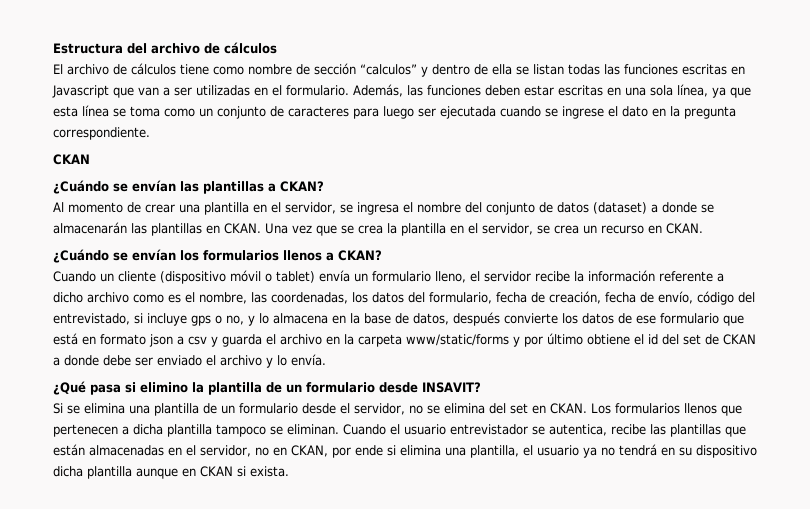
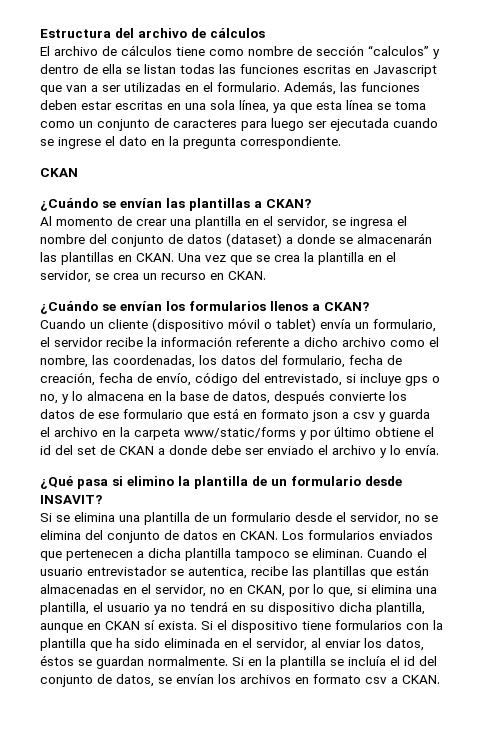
[372,271,466,283] formulario lleno, -> [373,319,436,332] formulario,
[168,294,181,303] es -> (425, 343) none
[510,403,528,414] set -> [107,530,218,543] conjunto de datos
[684,403,717,414] llenos -> [379,530,433,540] enviados
[355,445,383,456] ende -> [313,584,353,597] lo que,
[87,466,132,479] plantilla -> [376,602,425,615] plantilla,
[237,466,289,477] si exista. -> [144,620,443,633] [40,638,424,651] [40,655,437,669] [40,674,440,687] sí exista. Si el dispositivo tiene formularios con la plantilla que ha sido eliminada en el servidor, al enviar los datos, éstos se guardan normalmente. Si en la plantilla se incluía el id del conjunto de datos, se envían los archivos en formato csv a CKAN.

